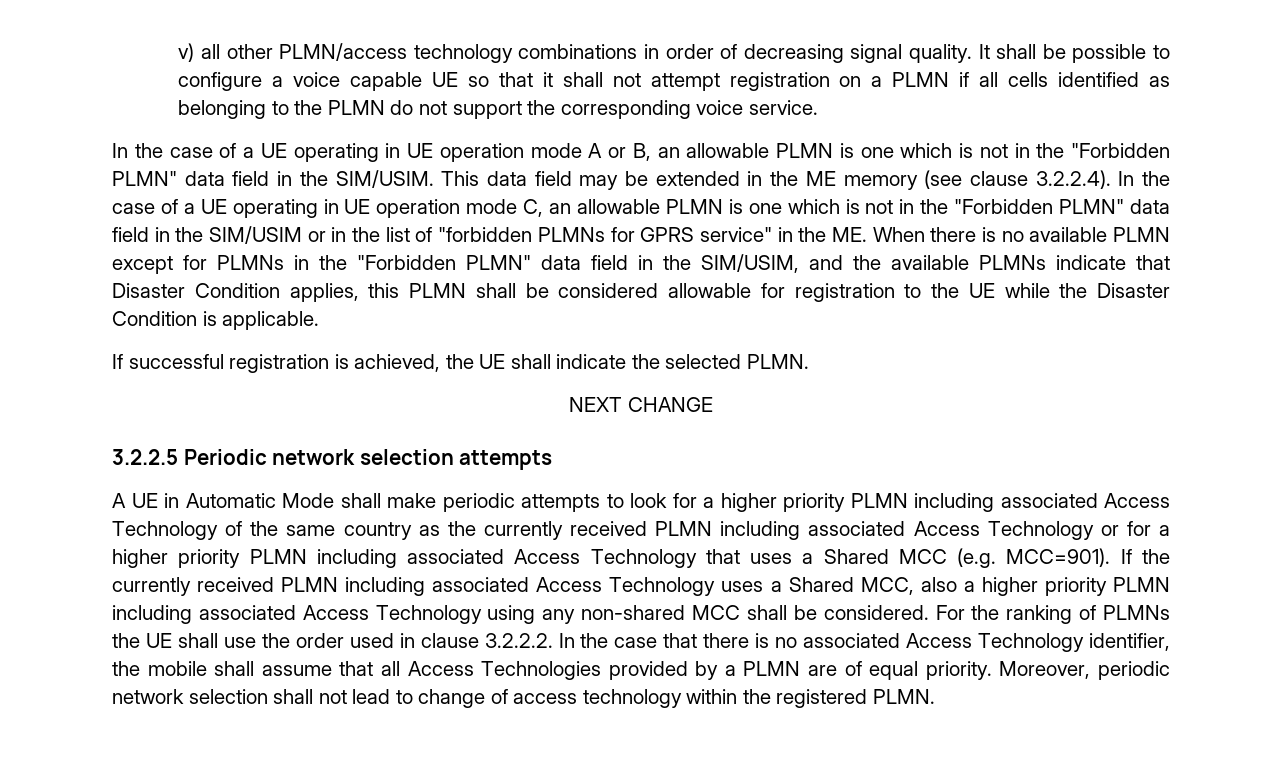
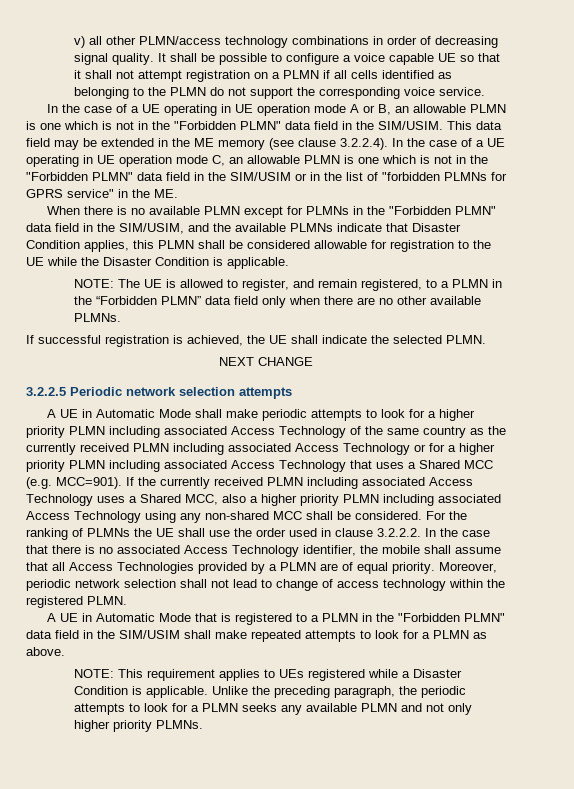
(867, 234) none -> (178, 193) //
(320, 320) none -> [74,279,503,291] [74,296,482,308] [74,313,122,322] // NOTE: The UE is allowed to register, and remain registered, to a PLMN in the “Forbidden PLMN” data field only when there are no other available PLMNs.
(935, 696) none -> [46,613,505,625] [26,630,487,642] [26,647,65,656] [74,669,463,681] [74,686,467,698] [74,703,473,715] [74,720,204,732] // A UE in Automatic Mode that is registered to a PLMN in the "Forbidden PLMN" data field in the SIM/USIM shall make repeated attempts to look for a PLMN as above. // NOTE: This requirement applies to UEs registered while a Disaster Condition is applicable. Unlike the preceding paragraph, the periodic attempts to look for a PLMN seeks any available PLMN and not only higher priority PLMNs.

